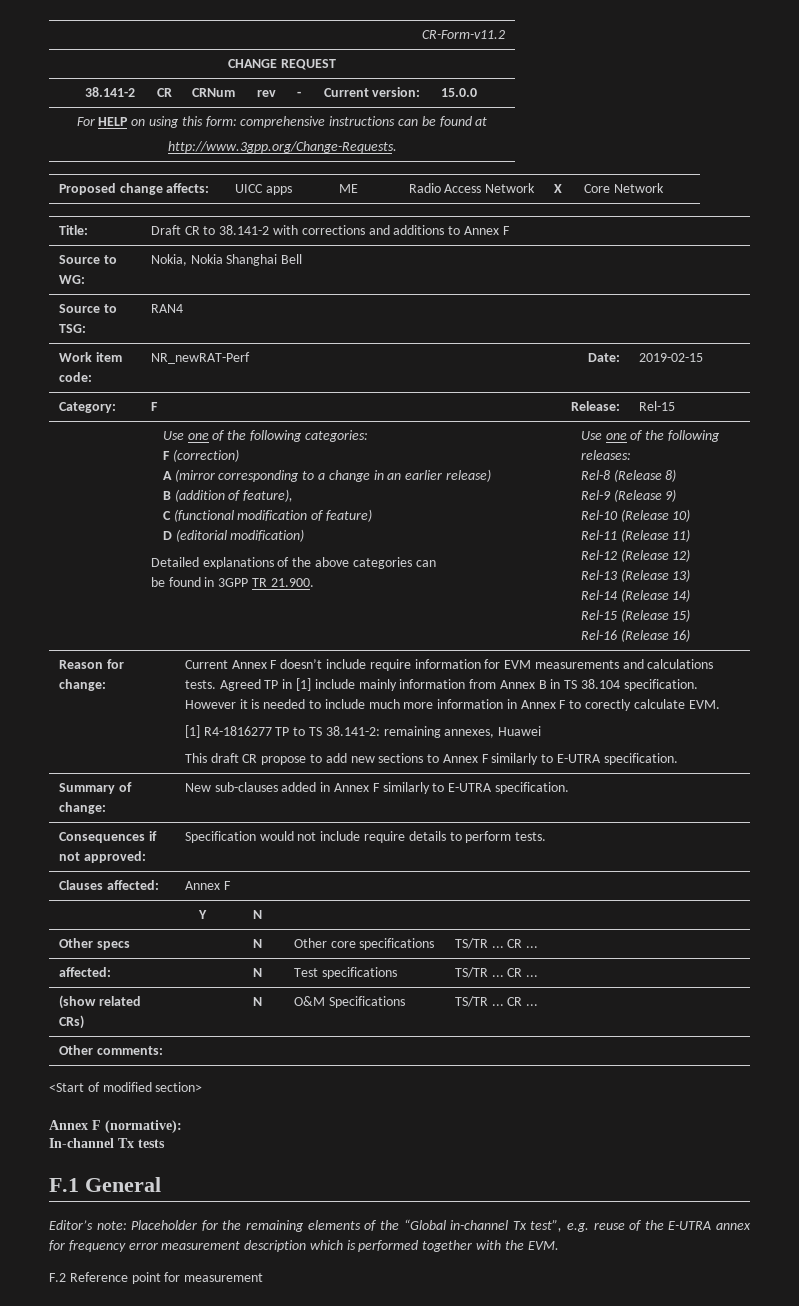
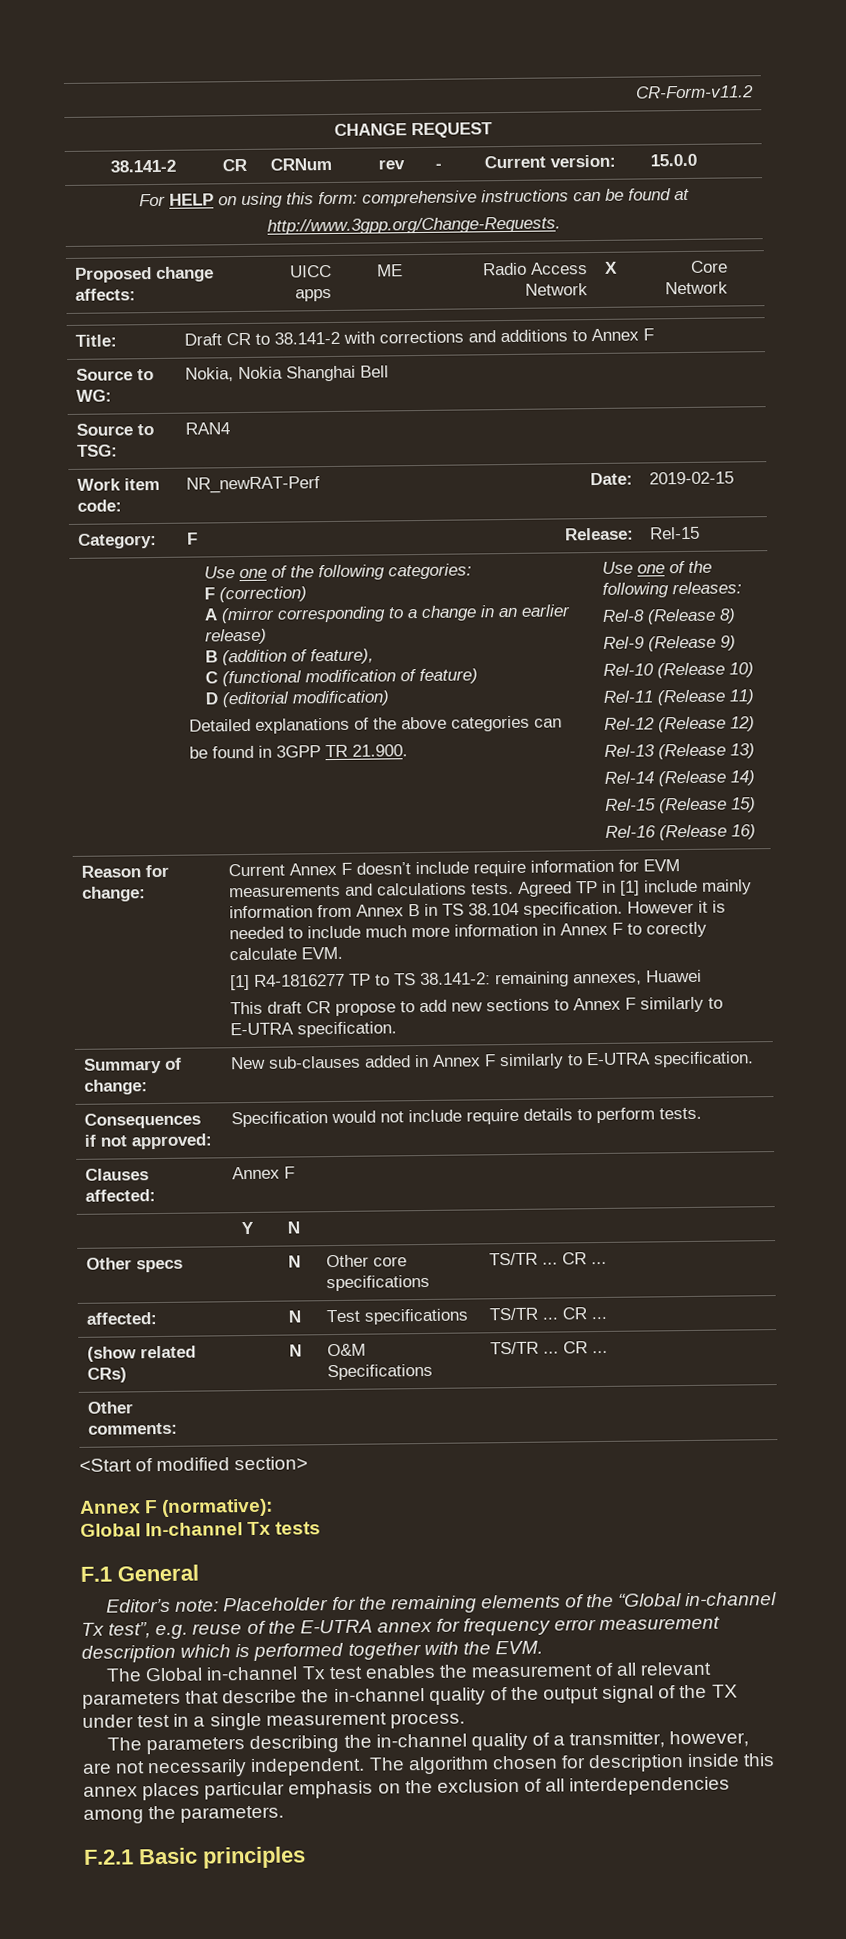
(182, 1126) none -> [80,1523,141,1537] Global
[49,1272,264,1284] F.2 Reference point for measurement -> [106,1661,713,1682] [82,1684,738,1709] [82,1712,465,1731] [107,1730,750,1755] [82,1753,776,1778] [83,1776,731,1801] [83,1805,285,1824] [83,1846,306,1869] The Global in-channel Tx test enables the measurement of all relevant parameters that describe the in-channel quality of the output signal of the TX under test in a single measurement process. // The parameters describing the in-channel quality of a transmitter, however, are not necessarily independent. The algorithm chosen for description inside this annex places particular emphasis on the exclusion of all interdependencies among the parameters. // F.2.1 Basic principles

